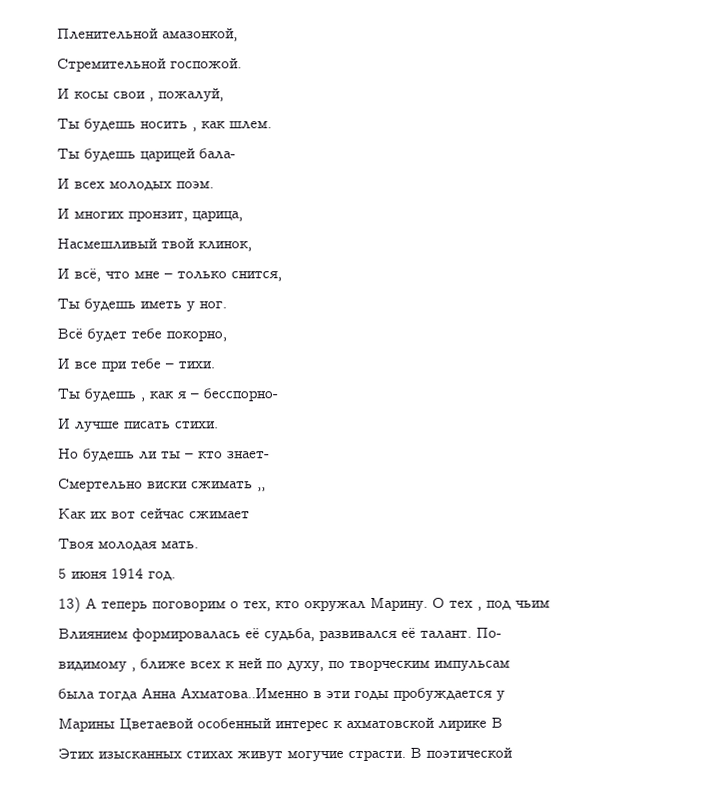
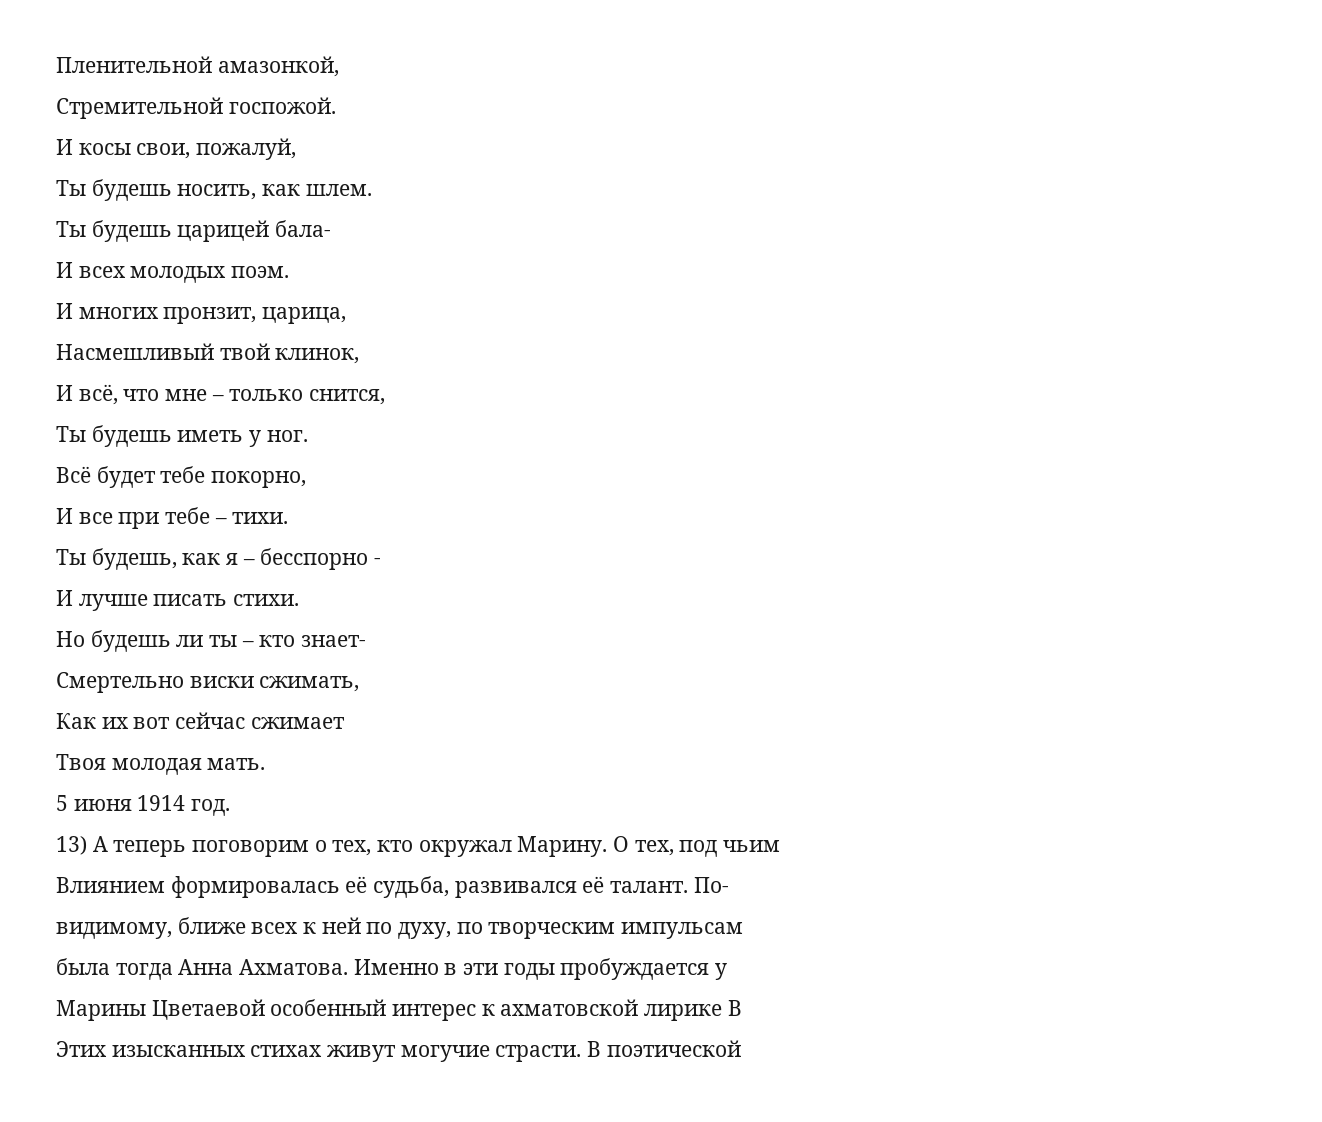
[113,91,154,102] свои , -> [136,143,191,159] свои,
[140,121,197,132] носить , -> [177,184,257,200] носить,
[84,388,145,402] будешь , -> [91,548,177,570] будешь,
[203,388,278,402] бесспорно- -> [260,548,382,570] бесспорно -
[191,481,266,492] сжимать ,, -> [259,676,360,692] сжимать,
[449,600,482,611] тех , -> [634,840,674,856] тех,
[58,661,136,672] видимому , -> [56,922,172,939] видимому,
[180,687,309,699] Ахматова..Именно -> [239,959,439,975] Ахматова. Именно

